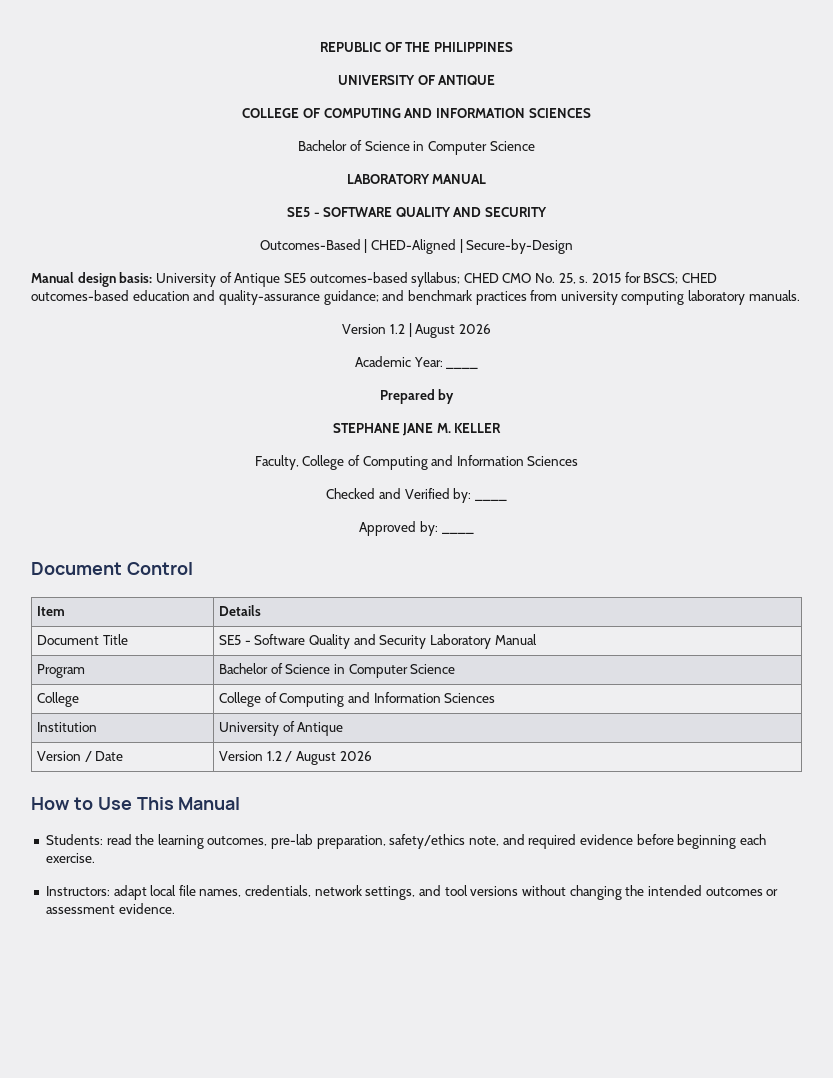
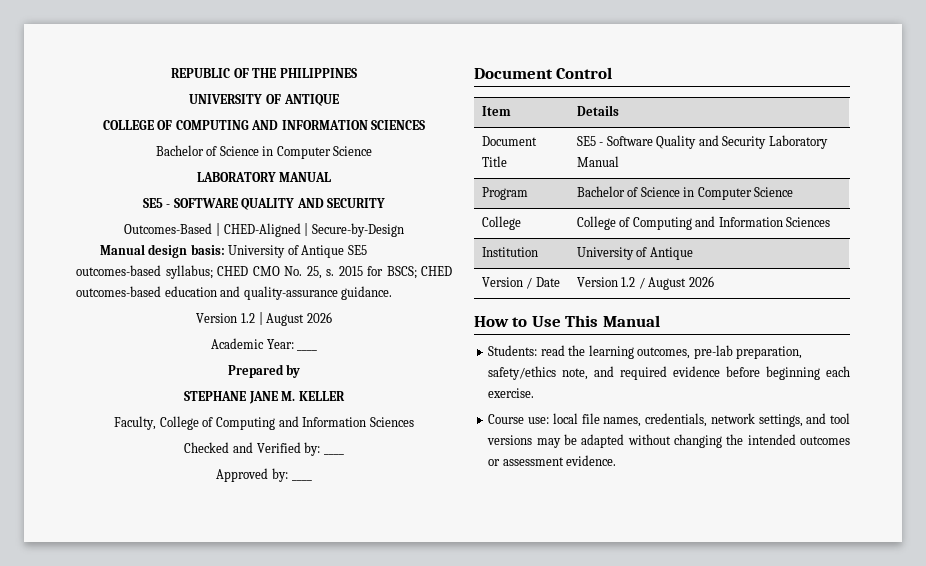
[323,290,800,305] guidance; and benchmark practices from university computing laboratory manuals. -> [341,286,393,300] guidance.
[45,885,147,900] Instructors: adapt -> [488,414,550,424] Course use:
(519, 891) none -> [536,434,625,448] may be adapted

